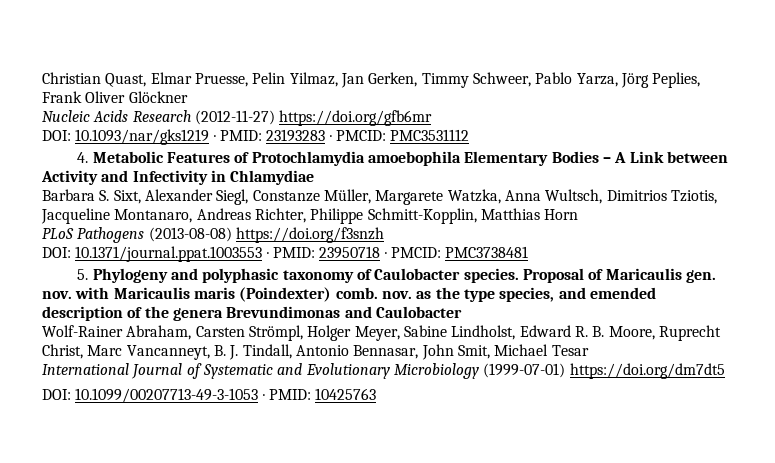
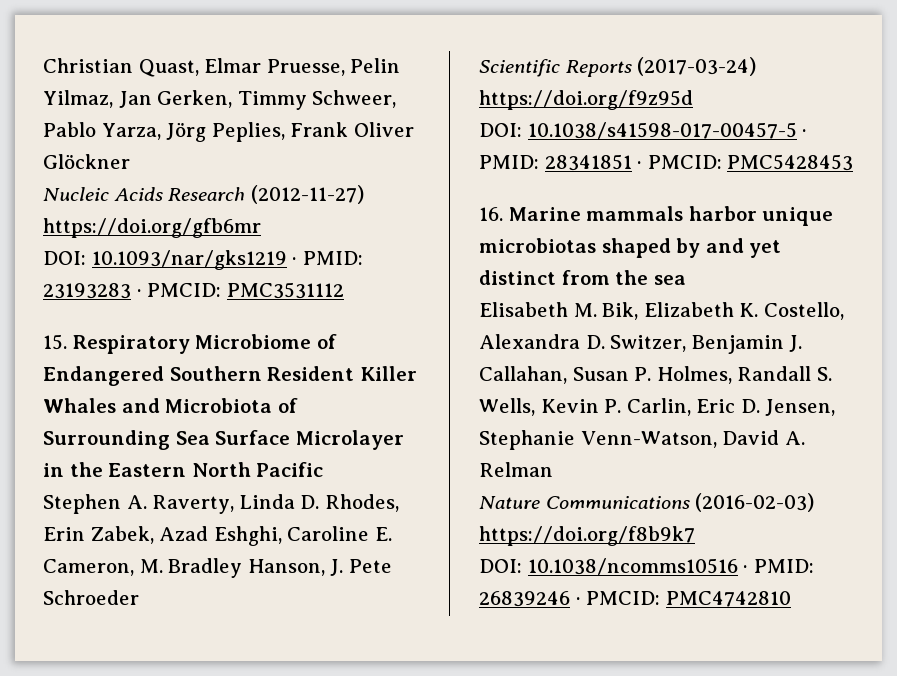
[77,151,728,166] [41,170,315,185] [42,189,717,205] [41,208,579,224] [42,227,384,243] [42,246,529,262] [77,268,716,283] [42,287,656,302] [42,306,462,321] [42,325,721,341] [42,344,589,360] [42,363,725,379] [42,388,377,403] 4. Metabolic Features of Protochlamydia amoebophila Elementary Bodies – A Link between Activity and Infectivity in Chlamydiae // Barbara S. Sixt, Alexander Siegl, Constanze Müller, Margarete Watzka, Anna Wultsch, Dimitrios Tziotis, Jacqueline Montanaro, Andreas Richter, Philippe Schmitt-Kopplin, Matthias Horn // PLoS Pathogens (2013-08-08) https://doi.org/f3snzh // DOI: 10.1371/journal.ppat.1003553 · PMID: 23950718 · PMCID: PMC3738481 // 5. Phylogeny and polyphasic taxonomy of Caulobacter species. Proposal of Maricaulis gen. nov. with Maricaulis maris (Poindexter) comb. nov. as the type species, and emended description of the genera Brevundimonas and Caulobacter // Wolf-Rainer Abraham, Carsten Strömpl, Holger Meyer, Sabine Lindholst, Edward R. B. Moore, Ruprecht Christ, Marc Vancanneyt, B. J. Tindall, Antonio Bennasar, John Smit, Michael Tesar // International Journal of Systematic and Evolutionary Microbiology (1999-07-01) https://doi.org/dm7dt5 // DOI: 10.1099/00207713-49-3-1053 · PMID: 10425763 -> [43,334,337,354] [43,366,417,386] [43,398,298,413] [43,430,404,450] [43,462,324,477] [43,494,399,514] [43,526,392,546] [43,558,392,578] [43,590,139,605] [479,57,757,77] [479,90,693,110] [479,122,808,139] [479,154,854,171] [479,206,834,226] [479,238,782,258] [479,270,686,285] [479,302,844,320] [479,334,803,354] [479,366,832,384] [479,398,836,416] [479,430,805,450] [479,462,553,477] [479,493,815,512] [479,526,695,546] [479,558,814,575] [479,591,791,607] 15. Respiratory Microbiome of Endangered Southern Resident Killer Whales and Microbiota of Surrounding Sea Surface Microlayer in the Eastern North Pacific // Stephen A. Raverty, Linda D. Rhodes, Erin Zabek, Azad Eshghi, Caroline E. Cameron, M. Bradley Hanson, J. Pete Schroeder // Scientific Reports (2017-03-24) https://doi.org/f9z95d // DOI: 10.1038/s41598-017-00457-5 · PMID: 28341851 · PMCID: PMC5428453 // 16. Marine mammals harbor unique microbiotas shaped by and yet distinct from the sea // Elisabeth M. Bik, Elizabeth K. Costello, Alexandra D. Switzer, Benjamin J. Callahan, Susan P. Holmes, Randall S. Wells, Kevin P. Carlin, Eric D. Jensen, Stephanie Venn-Watson, David A. Relman // Nature Communications (2016-02-03) https://doi.org/f8b9k7 // DOI: 10.1038/ncomms10516 · PMID: 26839246 · PMCID: PMC4742810

